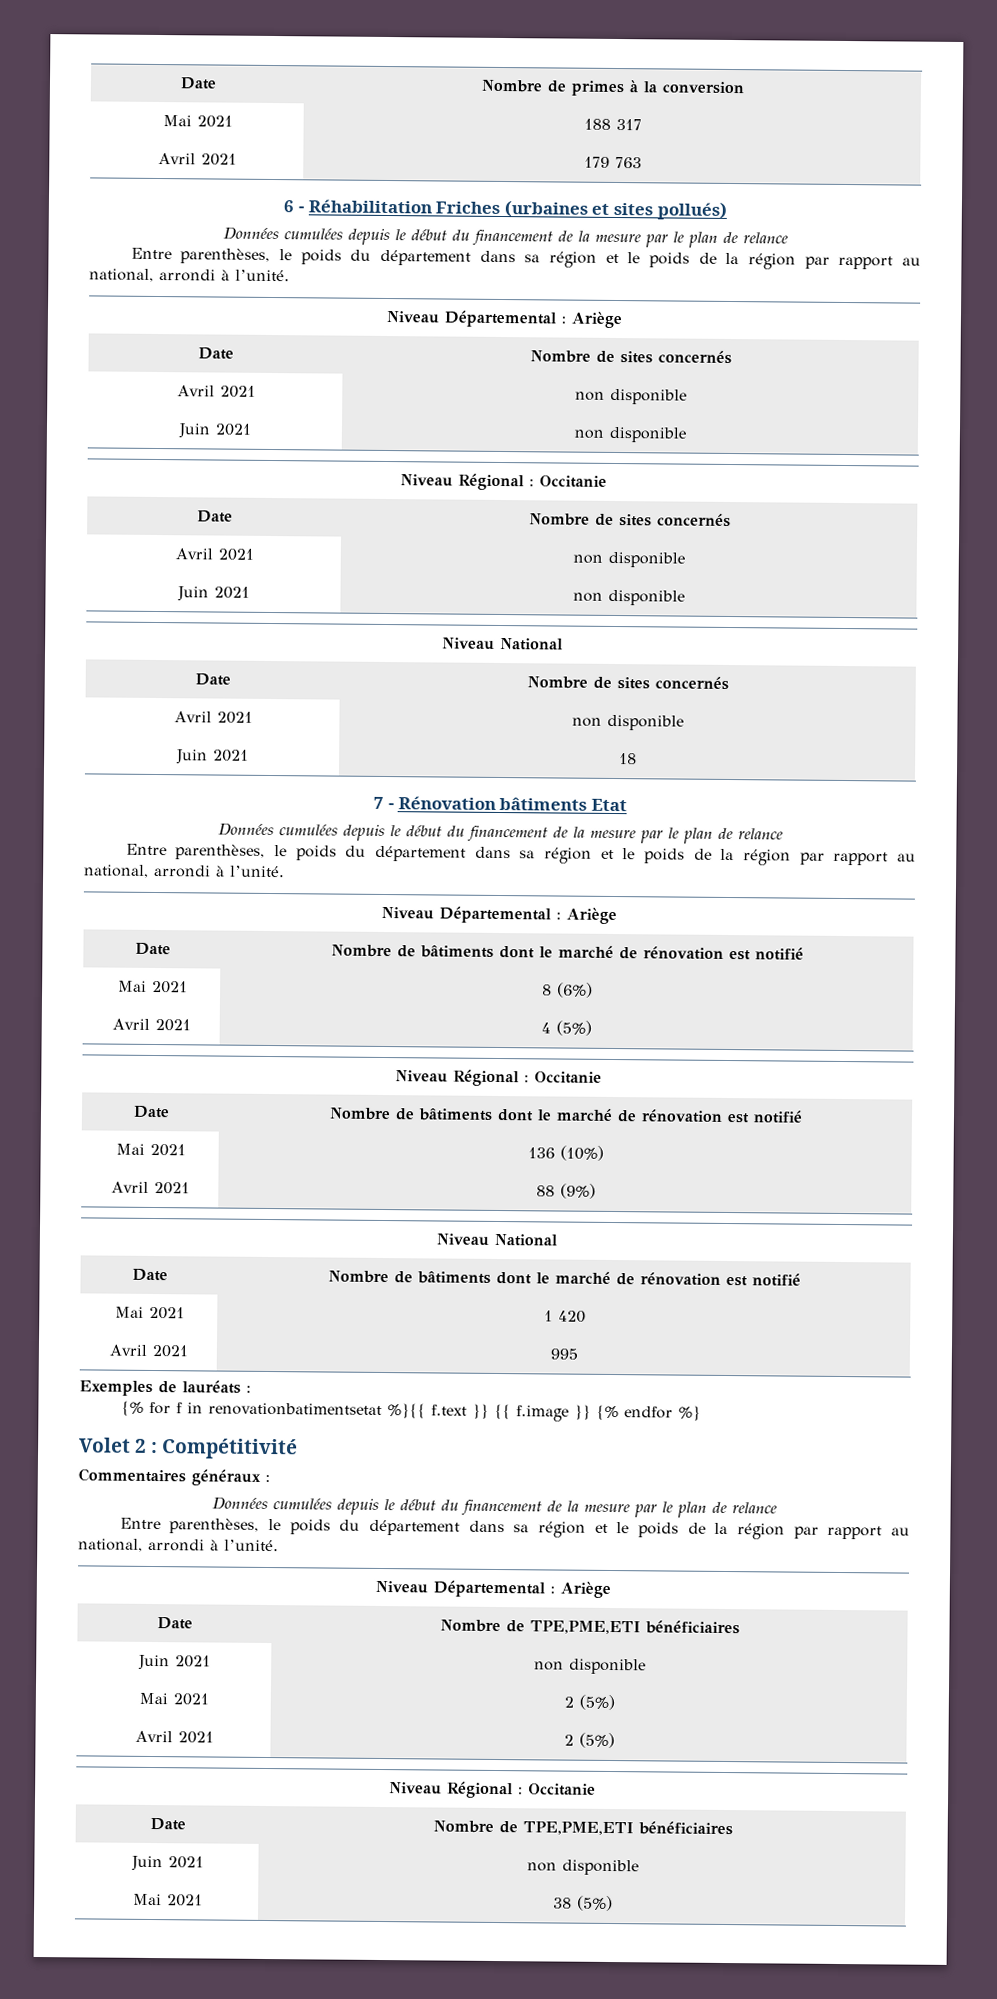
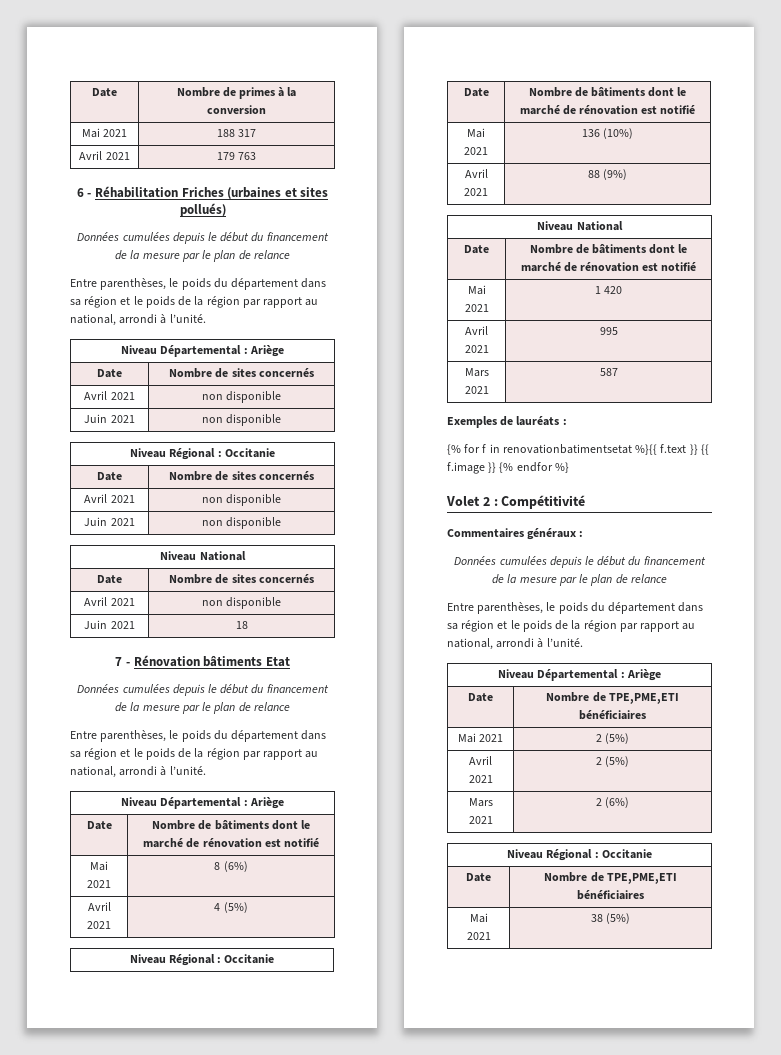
(578, 1354) none -> [464,368,489,377] [464,386,489,394] [599,368,618,376] // Mars 2021 | 587
[138,1654,211,1671] [534,1658,646,1675] // Juin 2021 | non disponible -> (646, 715) none
(615, 1740) none -> [468,798,493,807] [468,816,493,824] [595,797,630,808] // Mars 2021 | 2 (6%)
[130,1855,204,1872] [526,1859,639,1876] // Juin 2021 | non disponible -> (644, 895) none

